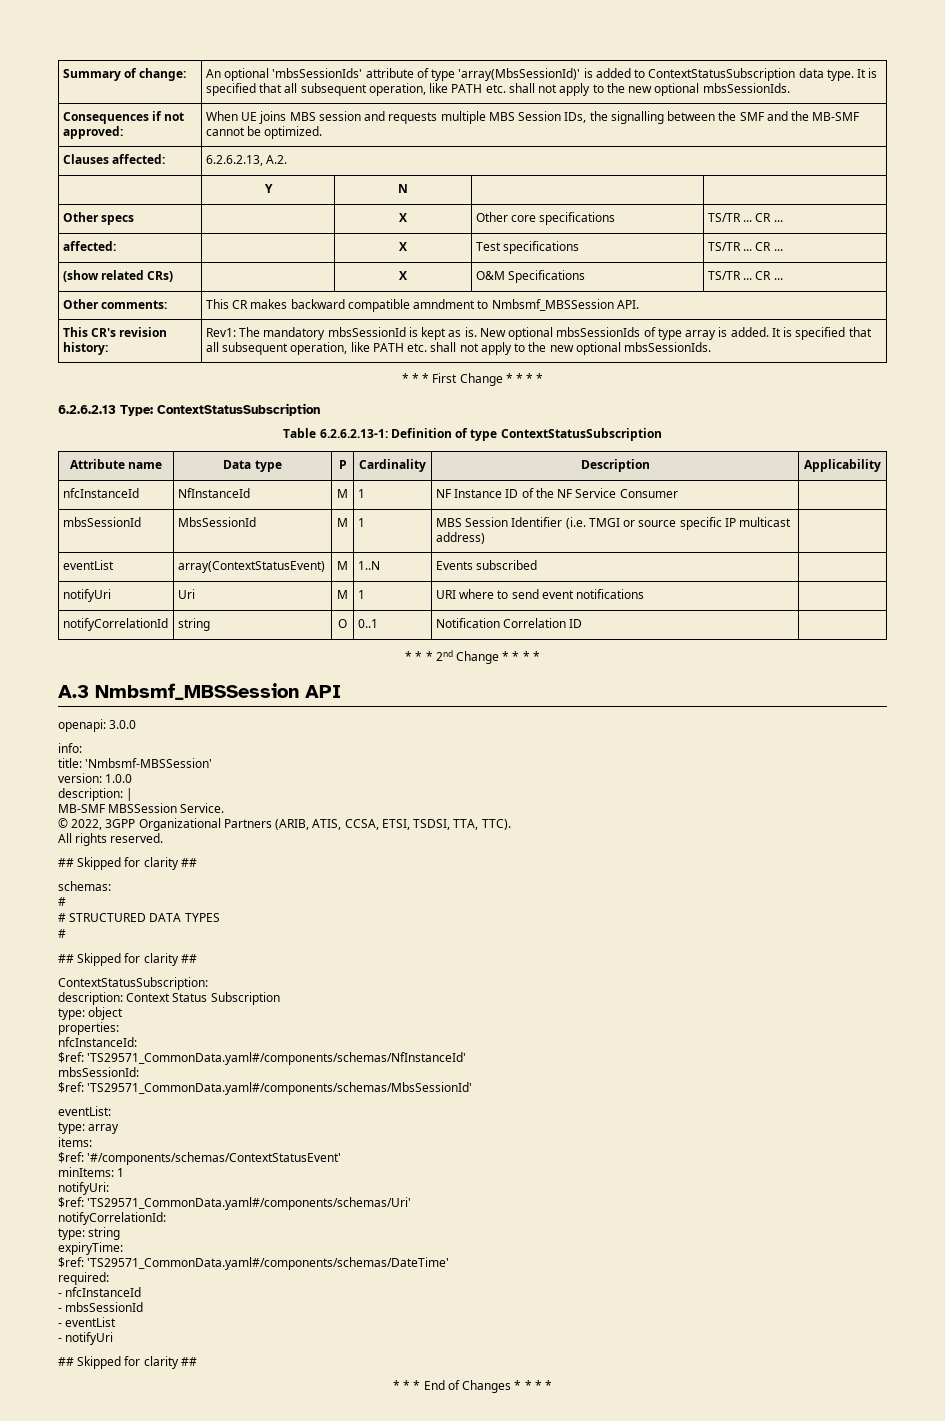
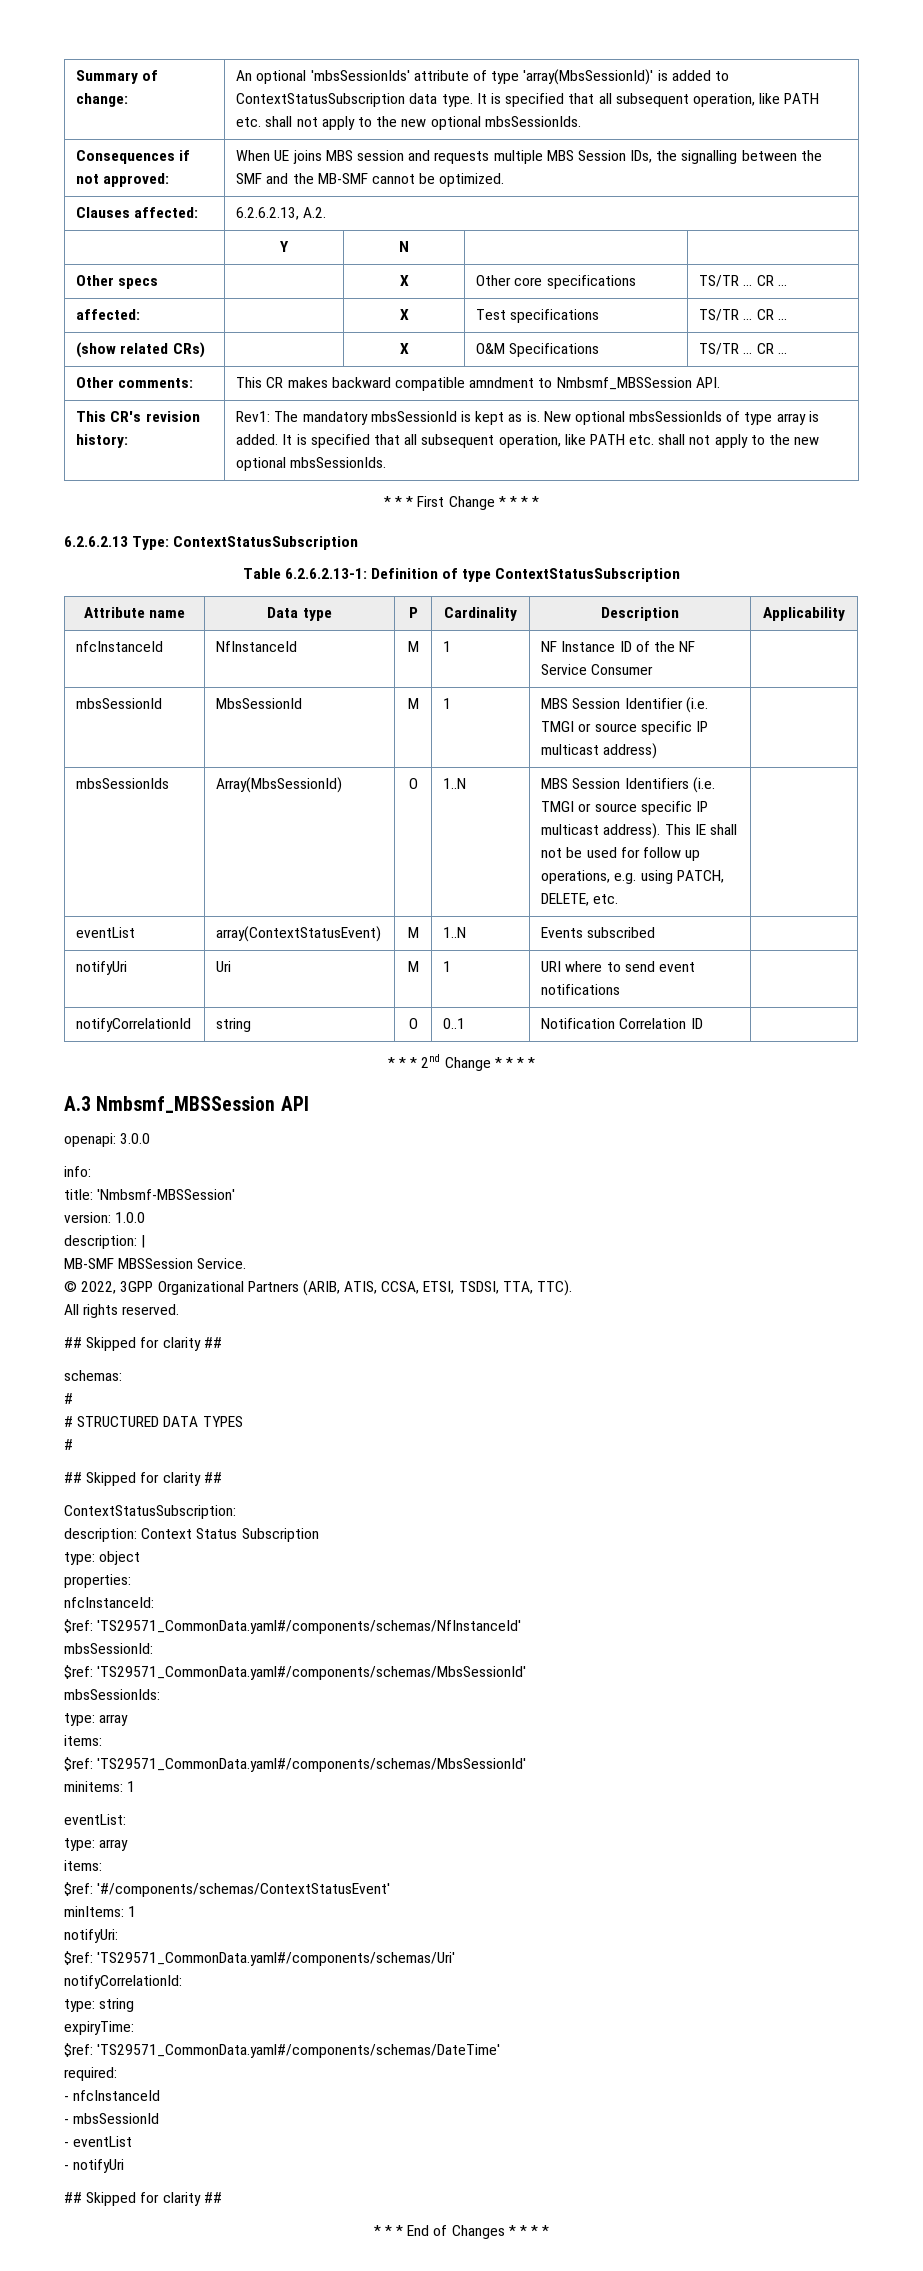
(485, 538) none -> [76,778,170,789] [216,777,343,793] [408,778,418,789] [443,778,467,789] [541,777,715,793] [541,801,708,815] [541,823,737,839] [541,847,701,861] [541,870,724,884] [541,893,619,906] // mbsSessionIds | Array(MbsSessionId) | O | 1..N | MBS Session Identifiers (i.e. TMGI or source specific IP multicast address). This IE shall not be used for follow up operations, e.g. using PATCH, DELETE, etc. |
(473, 1088) none -> [64,1689,160,1700] [64,1713,129,1726] [64,1735,102,1746] [64,1757,527,1772] [64,1781,136,1792] // mbsSessionIds: // type: array // items: // $ref: 'TS29571_CommonData.yaml#/components/schemas/MbsSessionId' // minitems: 1

